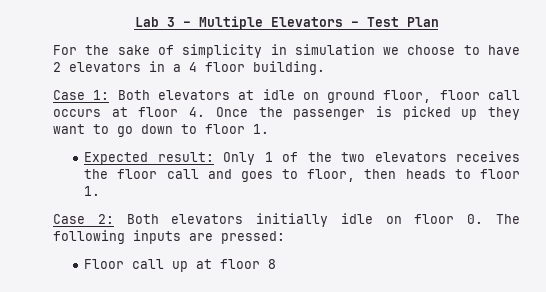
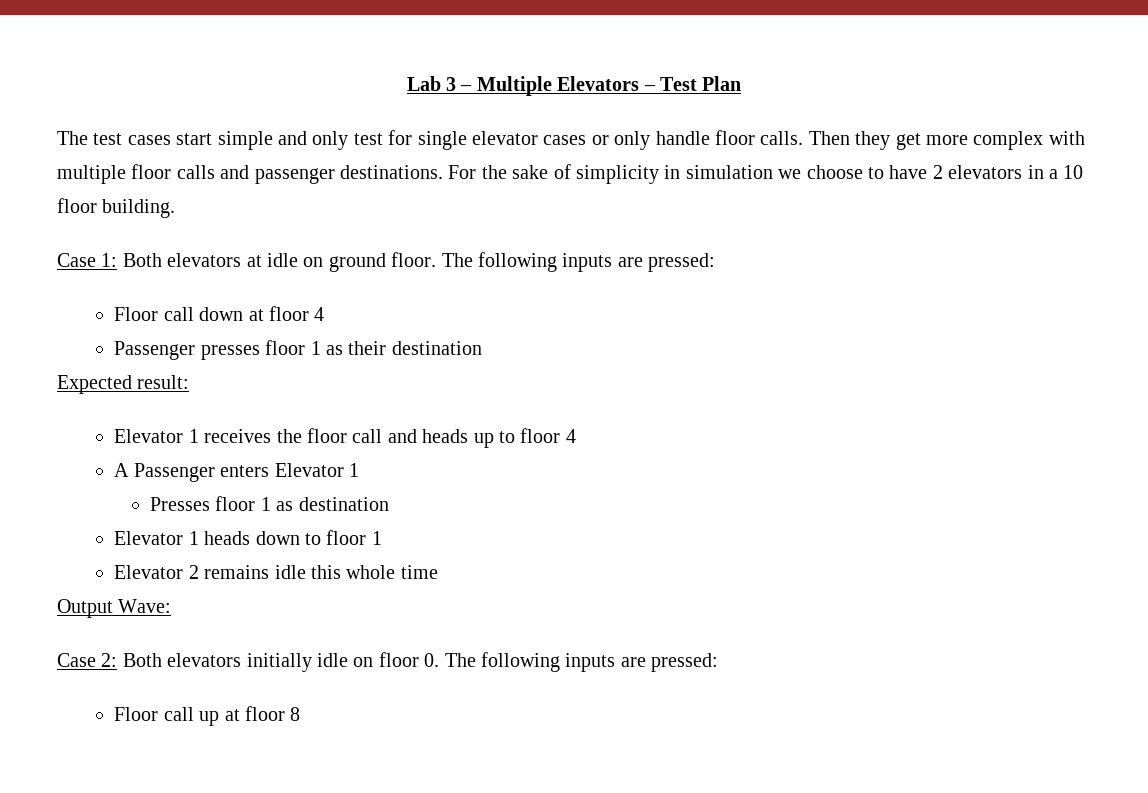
(439, 22) none -> [57,130,1085,150] [57,164,443,184] The test cases start simple and only test for single elevator cases or only handle floor calls. Then they get more complex with multiple floor calls and passenger destinations.
[189,62,197,72] 4 -> [1063,165,1084,179] 10
[383,90,520,103] [53,106,520,120] [53,124,269,137] [84,152,447,165] floor, floor call occurs at floor 4. Once the passenger is picked up they want to go down to floor 1. // Expected result: Only 1 of the two elevators -> [391,252,716,272] [114,306,325,321] [114,340,482,360] [57,375,190,394] [114,429,199,443] floor. The following inputs are pressed: // Floor call down at floor 4 // Passenger presses floor 1 as their destination // Expected result: // Elevator 1
[240,169,520,182] [84,186,101,196] goes to floor, then heads to floor 1. -> [422,428,576,448] [114,463,360,482] [149,496,389,511] [114,530,382,545] [114,565,438,579] [57,599,172,618] heads up to floor 4 // A Passenger enters Elevator 1 // Presses floor 1 as destination // Elevator 1 heads down to floor 1 // Elevator 2 remains idle this whole time // Output Wave:

